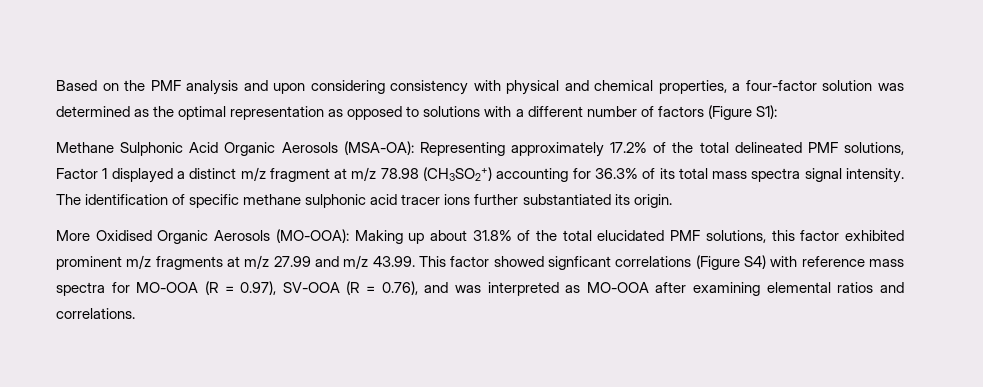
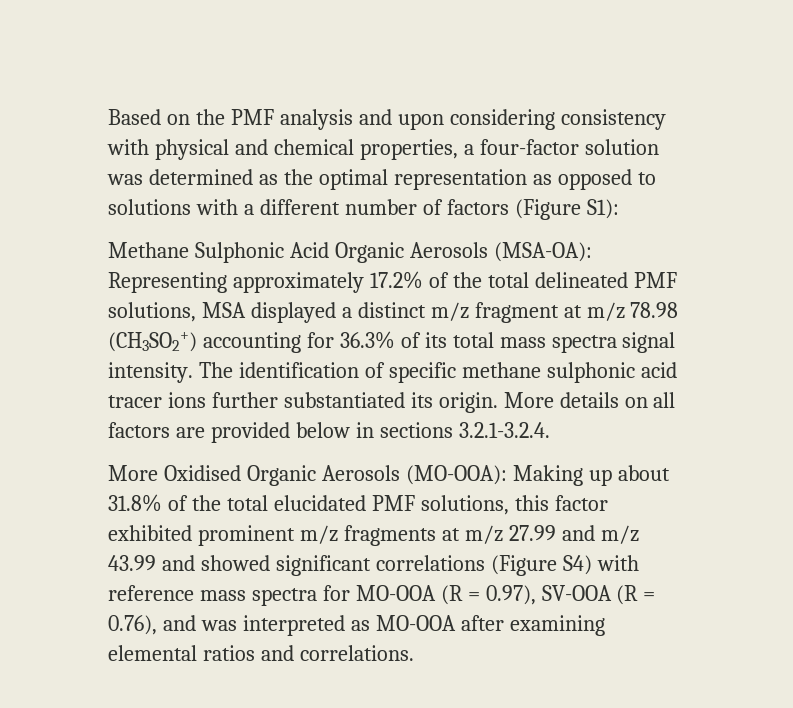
[56,168,108,179] Factor 1 -> [201,302,246,318] MSA
(672, 201) none -> [503,392,676,408] [108,422,550,443] More details on all factors are provided below in sections 3.2.1-3.2.4.
[372,256,611,270] 43.99. This factor showed signficant -> [108,555,371,576] 43.99 and showed significant

